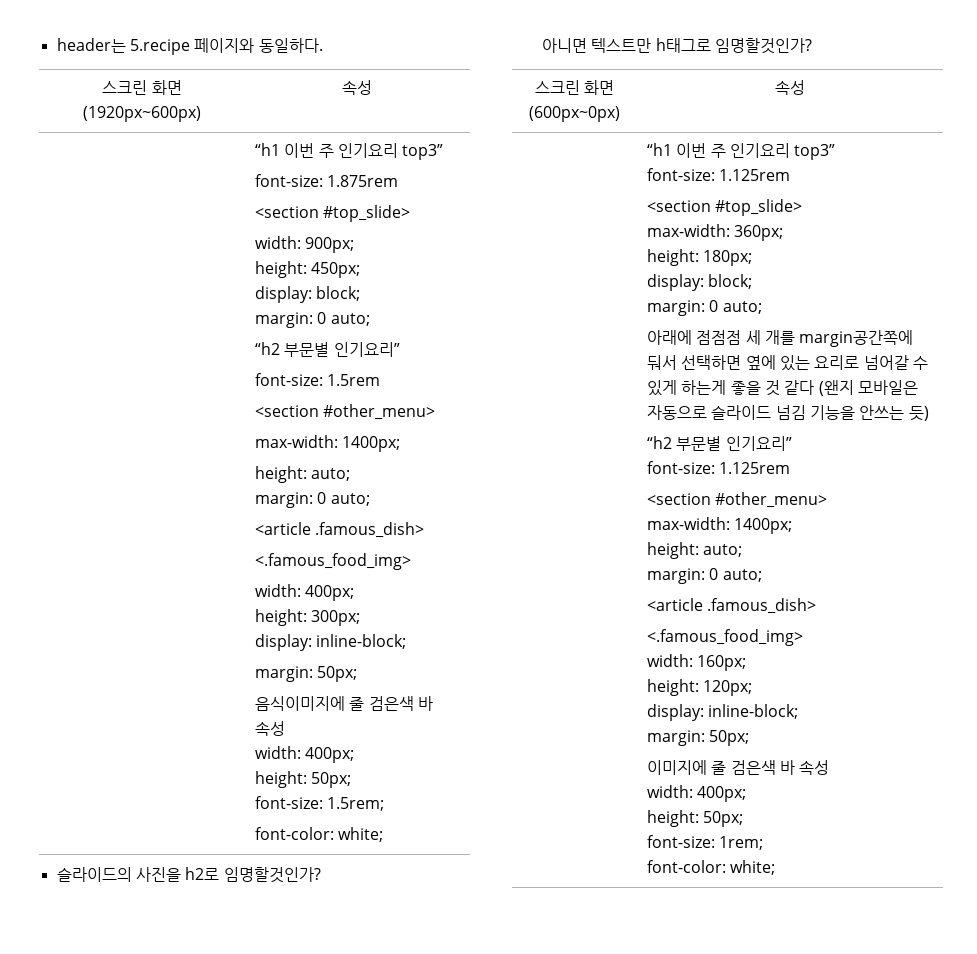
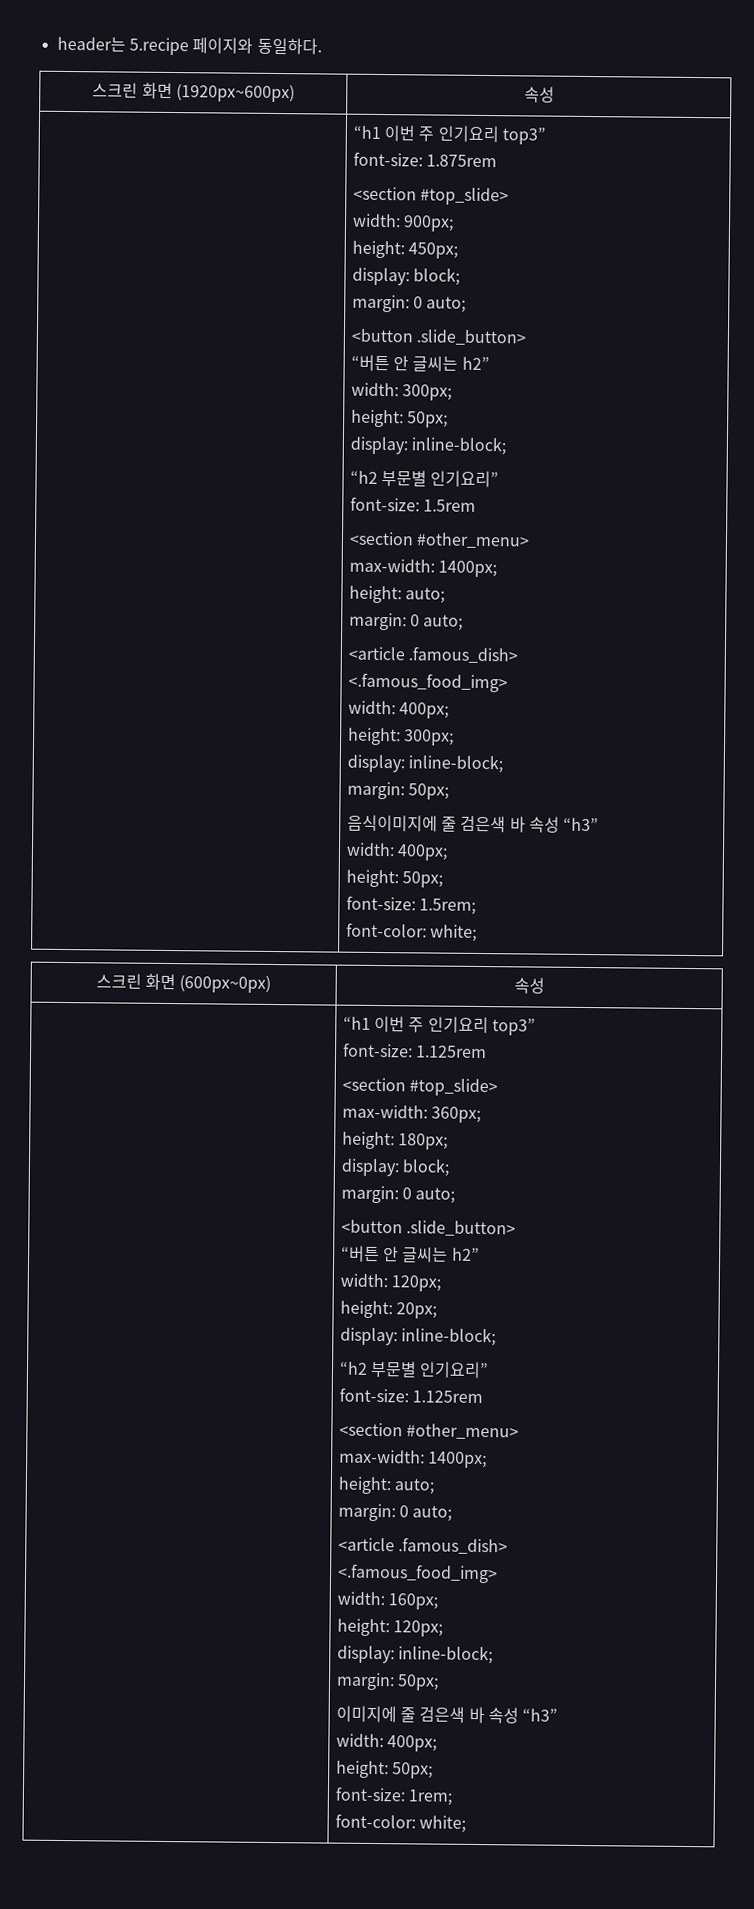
(370, 319) none -> [350,328,527,346] [350,354,490,372] [350,382,453,401] [350,409,449,428] [349,436,507,456] // <button .slide_button> // “버튼 안 글씨는 h2” // width: 300px; // height: 50px; // display: inline-block;
(286, 728) none -> [563,817,600,832] “h3”
[56,867,321,883] [542,38,813,54] // 슬라이드의 사진을 h2로 임명할것인가? // 아니면 텍스트만 h태그로 임명할것인가? -> (478, 933) none
[647,330,914,347] [647,355,929,371] [647,380,919,396] [647,405,929,421] 아래에 점점점 세 개를 margin공간쪽에 둬서 선택하면 옆에 있는 요리로 넘어갈 수 있게 하는게 좋을 것 같다 (왠지 모바일은 자동으로 슬라이드 넘김 기능을 안쓰는 듯) -> [340,1219,517,1237] [340,1245,480,1263] [339,1273,442,1292] [339,1300,438,1319] [339,1327,497,1347] <button .slide_button> // “버튼 안 글씨는 h2” // width: 120px; // height: 20px; // display: inline-block;
(830, 767) none -> [522,1708,559,1722] “h3”

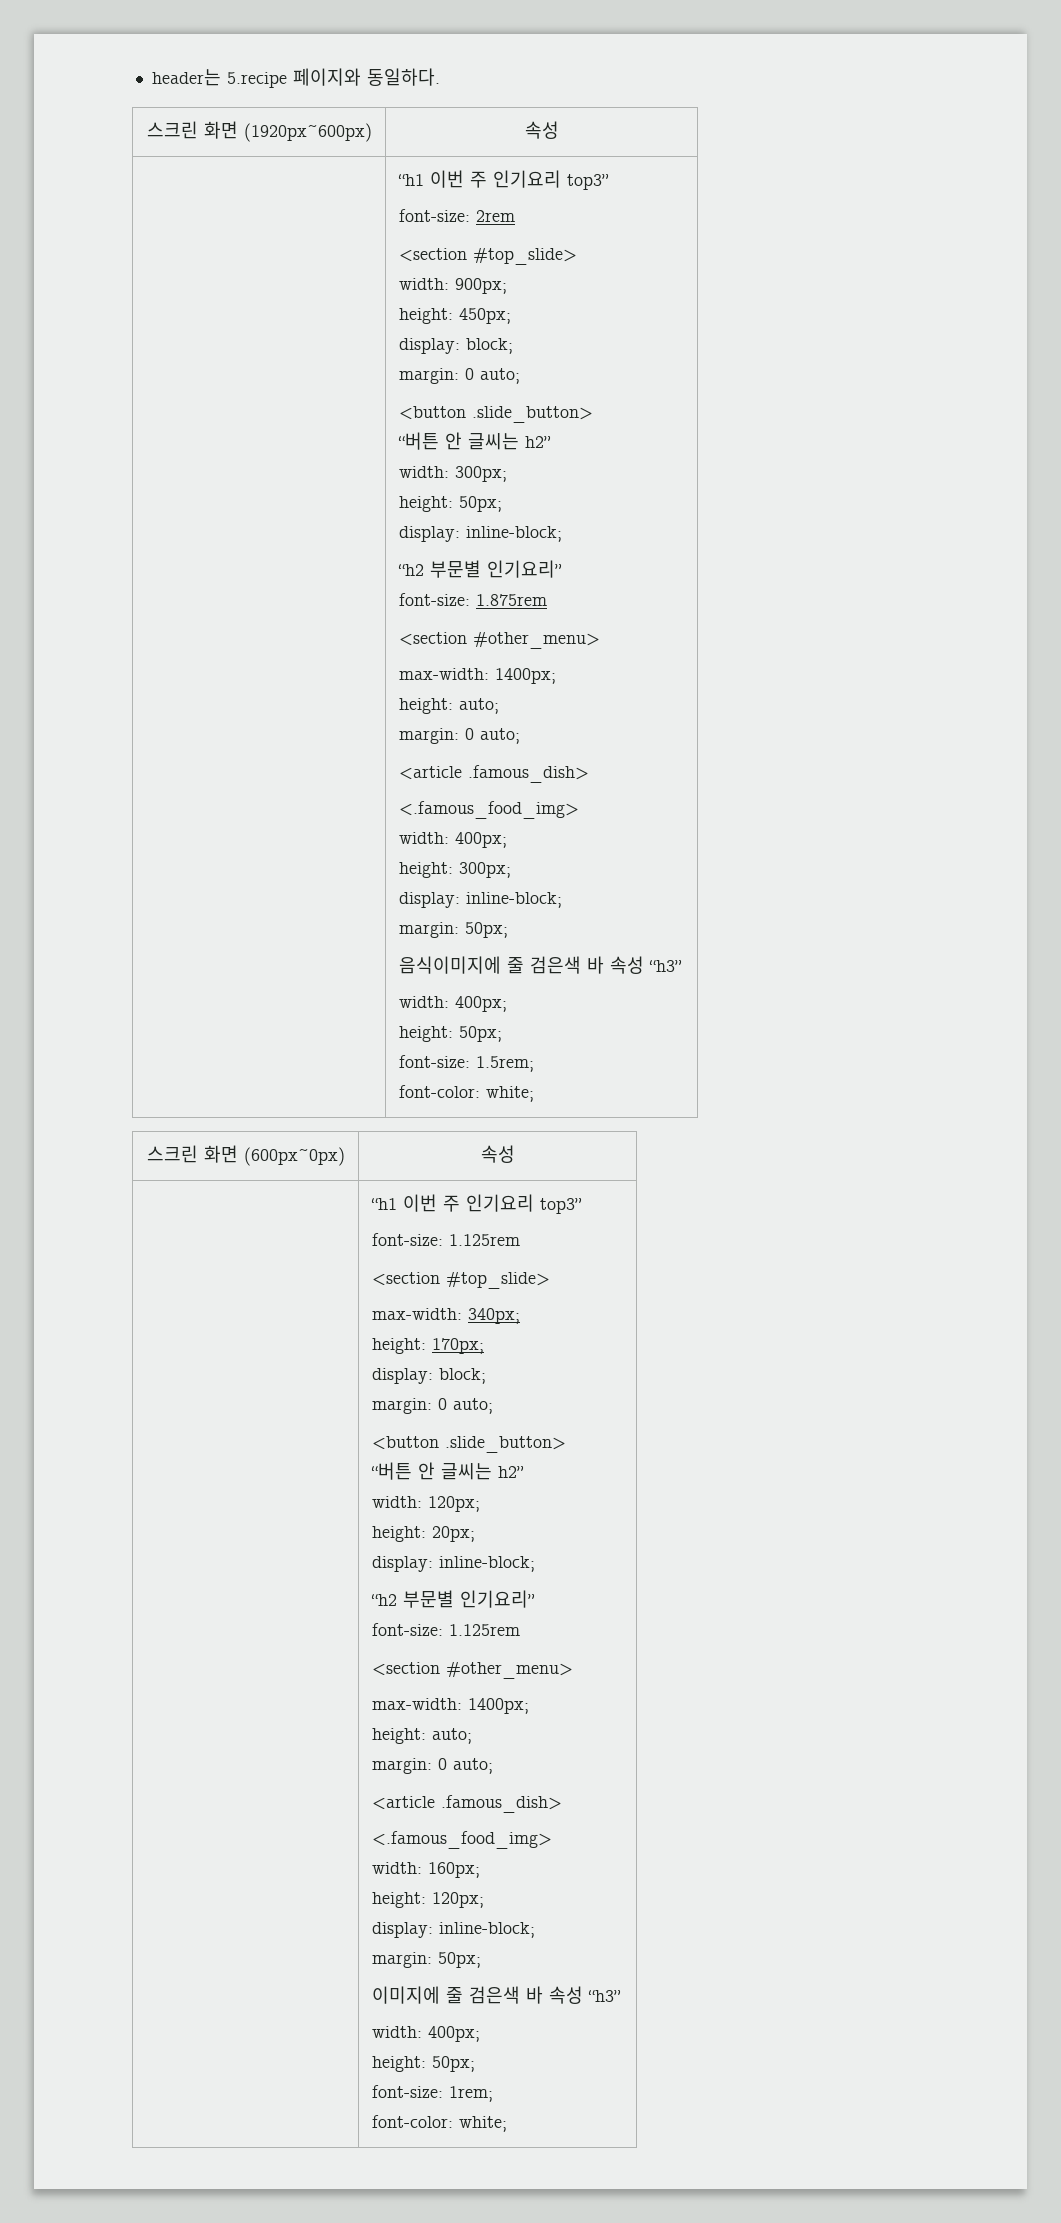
[426,154,498,168] 1.875rem -> [475,210,515,222] 2rem
[423,499,477,512] 1.5rem -> [475,594,547,606] 1.875rem
[431,1106,482,1124] [341,1131,449,1150] 360px; // height: 180px; -> [467,1308,520,1324] [371,1338,484,1354] 340px; // height: 170px;

